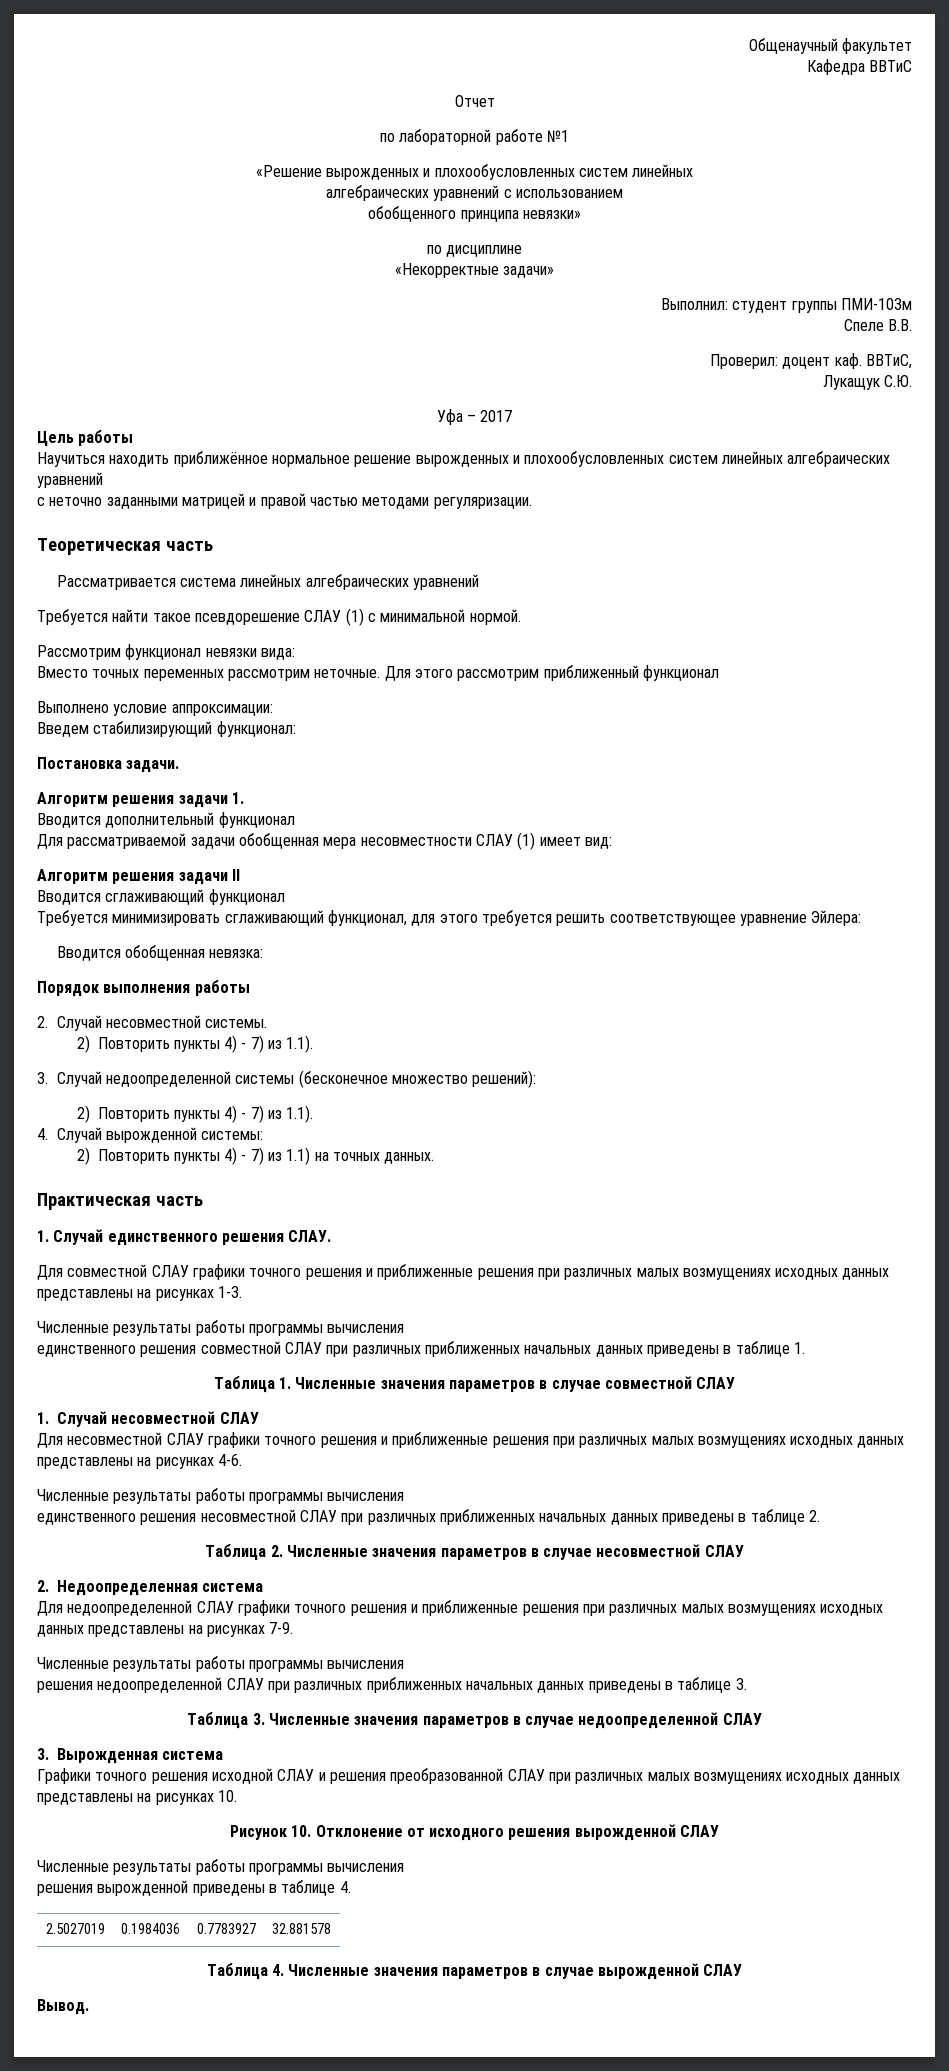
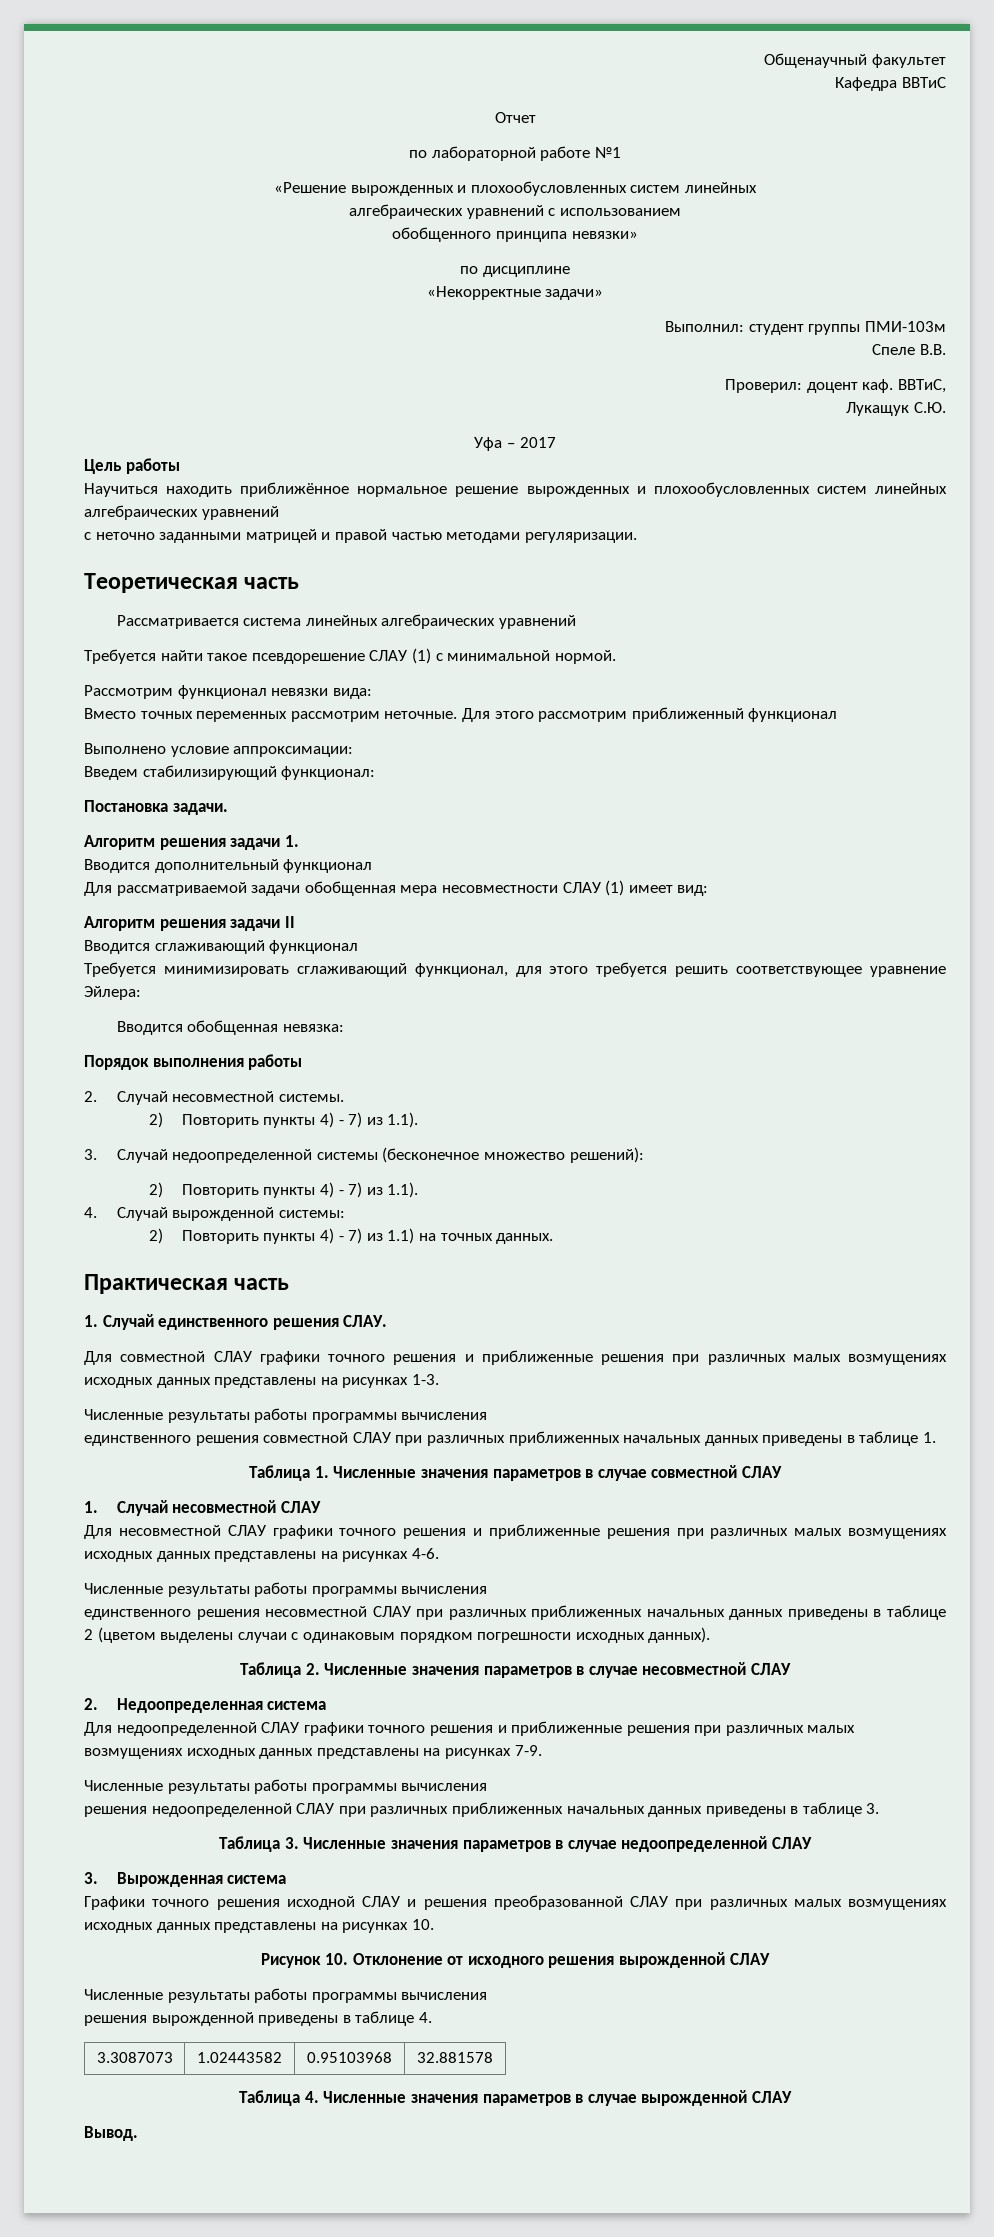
[808,1510,820,1522] 2. -> [84,1627,711,1643] 2 (цветом выделены случаи с одинаковым порядком погрешности исходных данных).
[45,1923,105,1934] [121,1923,180,1934] [196,1923,256,1934] 2.5027019 | 0.1984036 | 0.7783927 -> [96,2052,173,2063] [197,2052,282,2063] [307,2052,392,2063] 3.3087073 | 1.02443582 | 0.95103968

